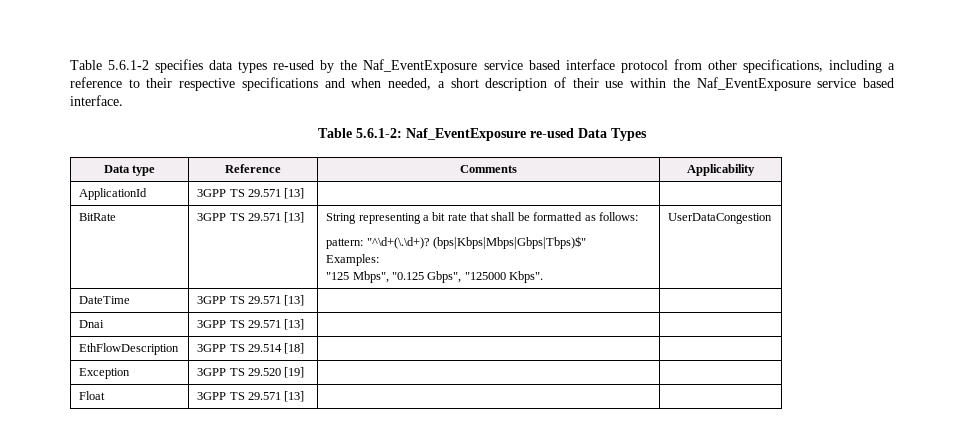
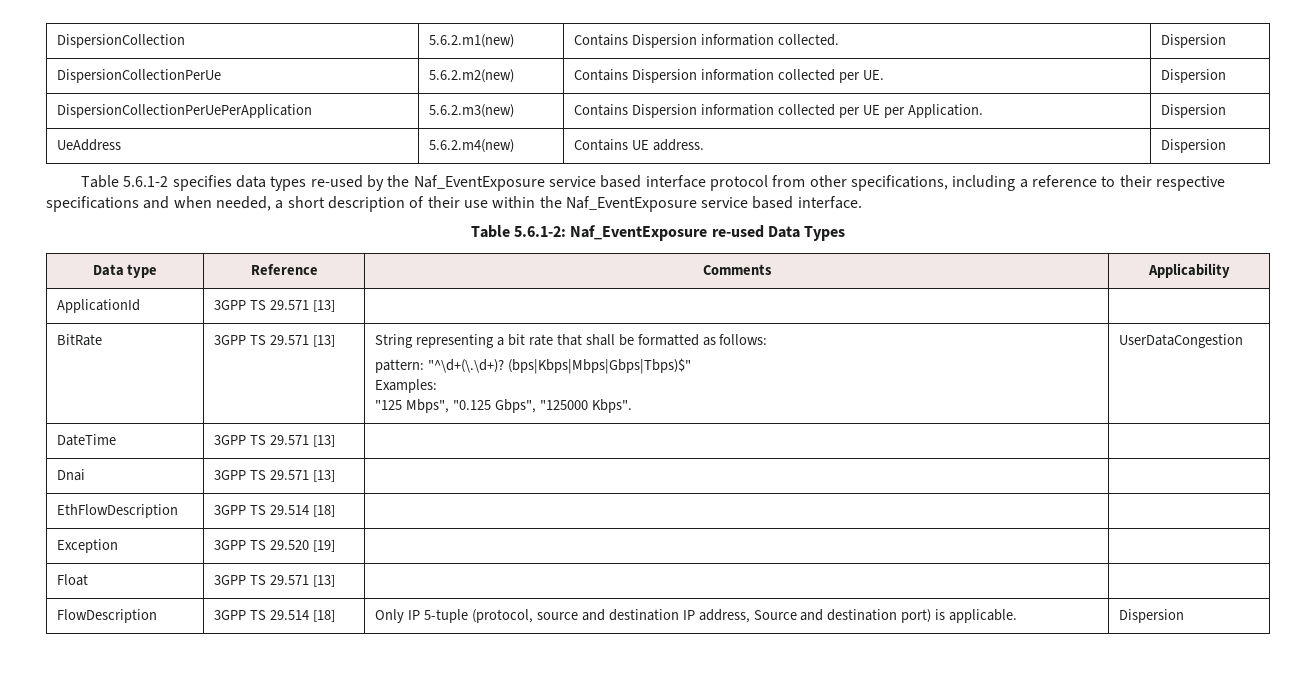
(70, 65) none -> [57,34,186,48] [429,34,515,48] [574,34,840,48] [1161,34,1227,48] [57,69,222,83] [429,69,515,83] [574,69,884,83] [1161,69,1227,83] [57,104,313,118] [429,104,515,118] [574,104,983,118] [1161,104,1227,118] [57,139,122,151] [429,139,515,153] [574,139,705,151] [1161,139,1227,153] DispersionCollection | 5.6.2.m1(new) | Contains Dispersion information collected. | Dispersion // DispersionCollectionPerUe | 5.6.2.m2(new) | Contains Dispersion information collected per UE. | Dispersion // DispersionCollectionPerUePerApplication | 5.6.2.m3(new) | Contains Dispersion information collected per UE per Application. | Dispersion // UeAddress | 5.6.2.m4(new) | Contains UE address. | Dispersion //
(305, 396) none -> [57,609,158,623] [214,610,336,622] [375,609,1018,623] [1119,609,1185,623] // FlowDescription | 3GPP TS 29.514 [18] | Only IP 5-tuple (protocol, source and destination IP address, Source and destination port) is applicable. | Dispersion

